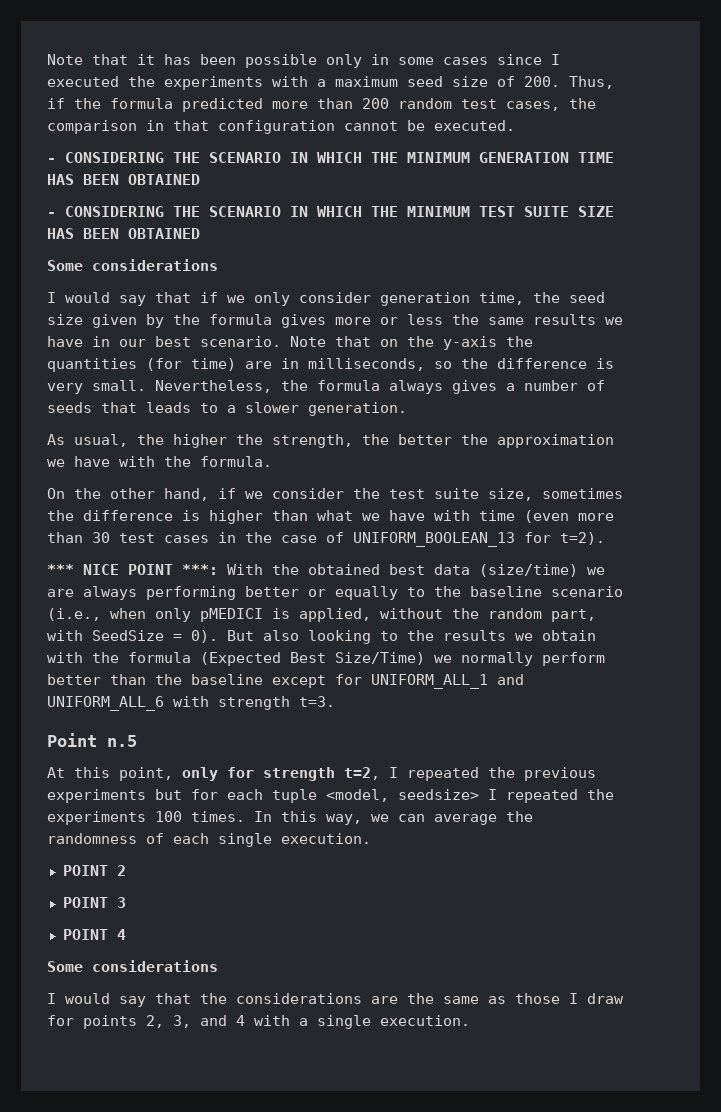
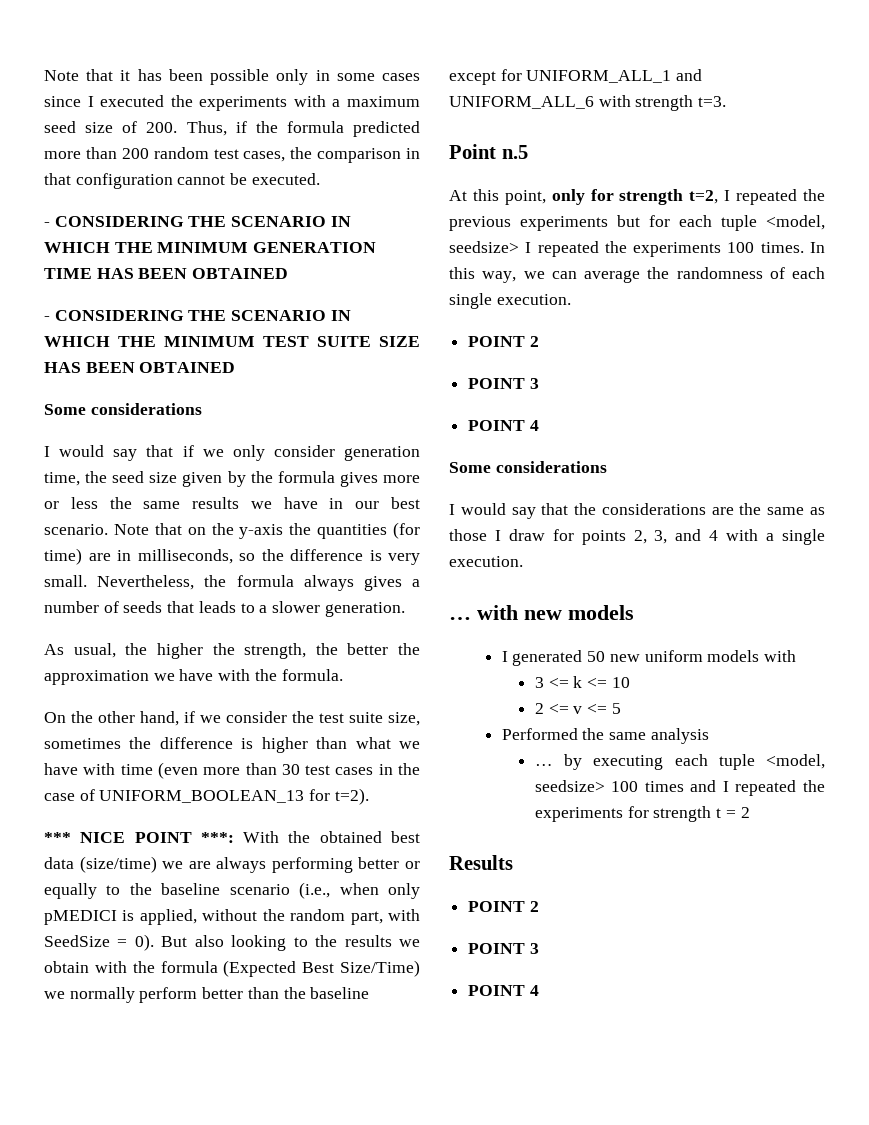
(470, 1020) none -> [449,605,634,620] [501,650,796,666] [534,676,630,688] [534,703,621,714] [501,728,709,744] [534,754,825,770] [534,780,825,796] [534,806,750,822] [449,855,513,870] [468,901,539,912] [468,943,539,954] [468,985,539,996] // … with new models // I generated 50 new uniform models with // 3 <= k <= 10 // 2 <= v <= 5 // Performed the same analysis // … by executing each tuple <model, seedsize> 100 times and I repeated the experiments for strength t = 2 // Results // POINT 2 // POINT 3 // POINT 4

